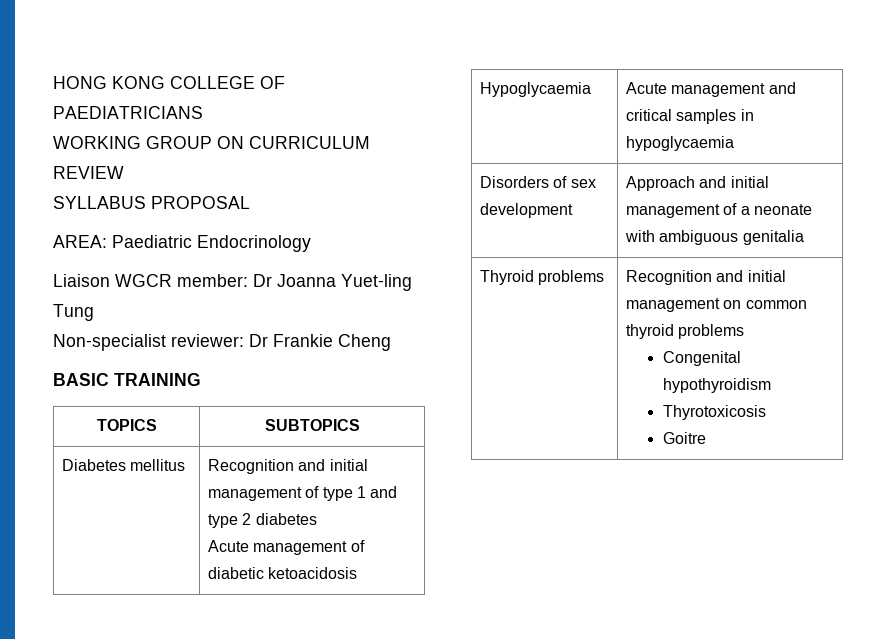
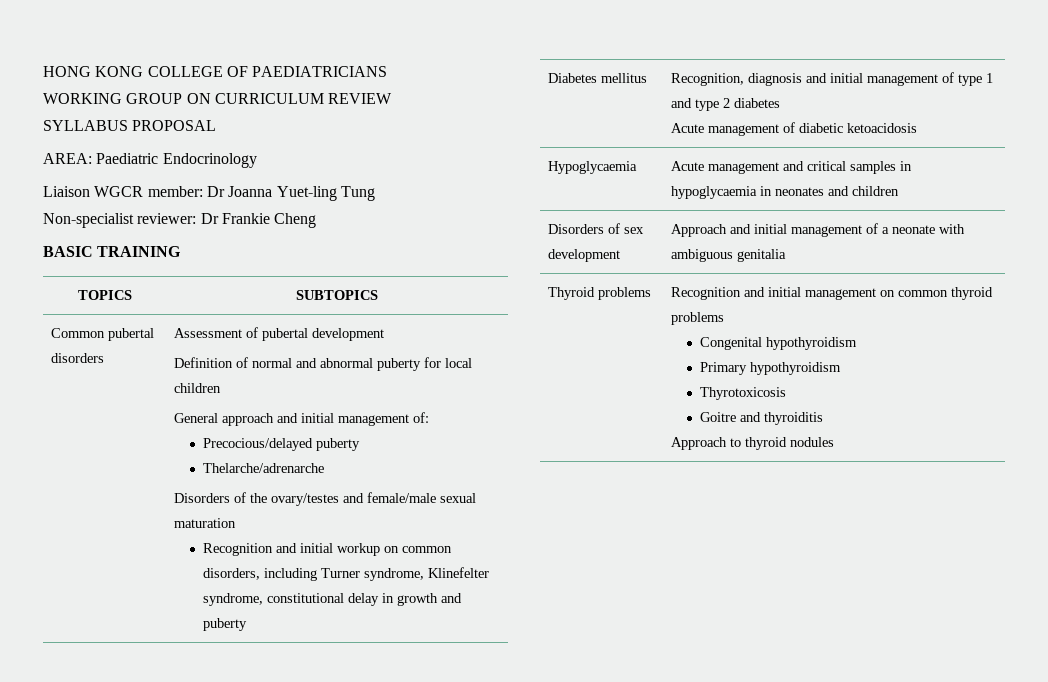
(360, 425) none -> [51,328,155,341] [51,353,105,363] [174,327,385,341] [174,357,473,371] [174,383,222,393] [174,412,430,426] [203,438,361,451] [203,463,325,473] [174,492,477,506] [174,518,237,528] [203,543,453,556] [203,567,490,581] [203,593,463,606] [203,618,248,631] // Common pubertal disorders | Assessment of pubertal development // Definition of normal and abnormal puberty for local children // General approach and initial management of: // Precocious/delayed puberty // Thelarche/adrenarche // Disorders of the ovary/testes and female/male sexual maturation // Recognition and initial workup on common disorders, including Turner syndrome, Klinefelter syndrome, constitutional delay in growth and puberty
[208,459,295,474] Recognition -> [671,73,803,86] Recognition, diagnosis
(735, 143) none -> [760,186,900,196] in neonates and children
(771, 385) none -> [700,362,842,375] // Primary hypothyroidism
(706, 438) none -> [740,412,824,425] [671,437,835,450] and thyroiditis // Approach to thyroid nodules

